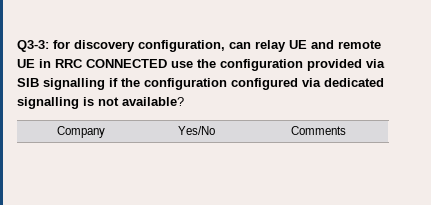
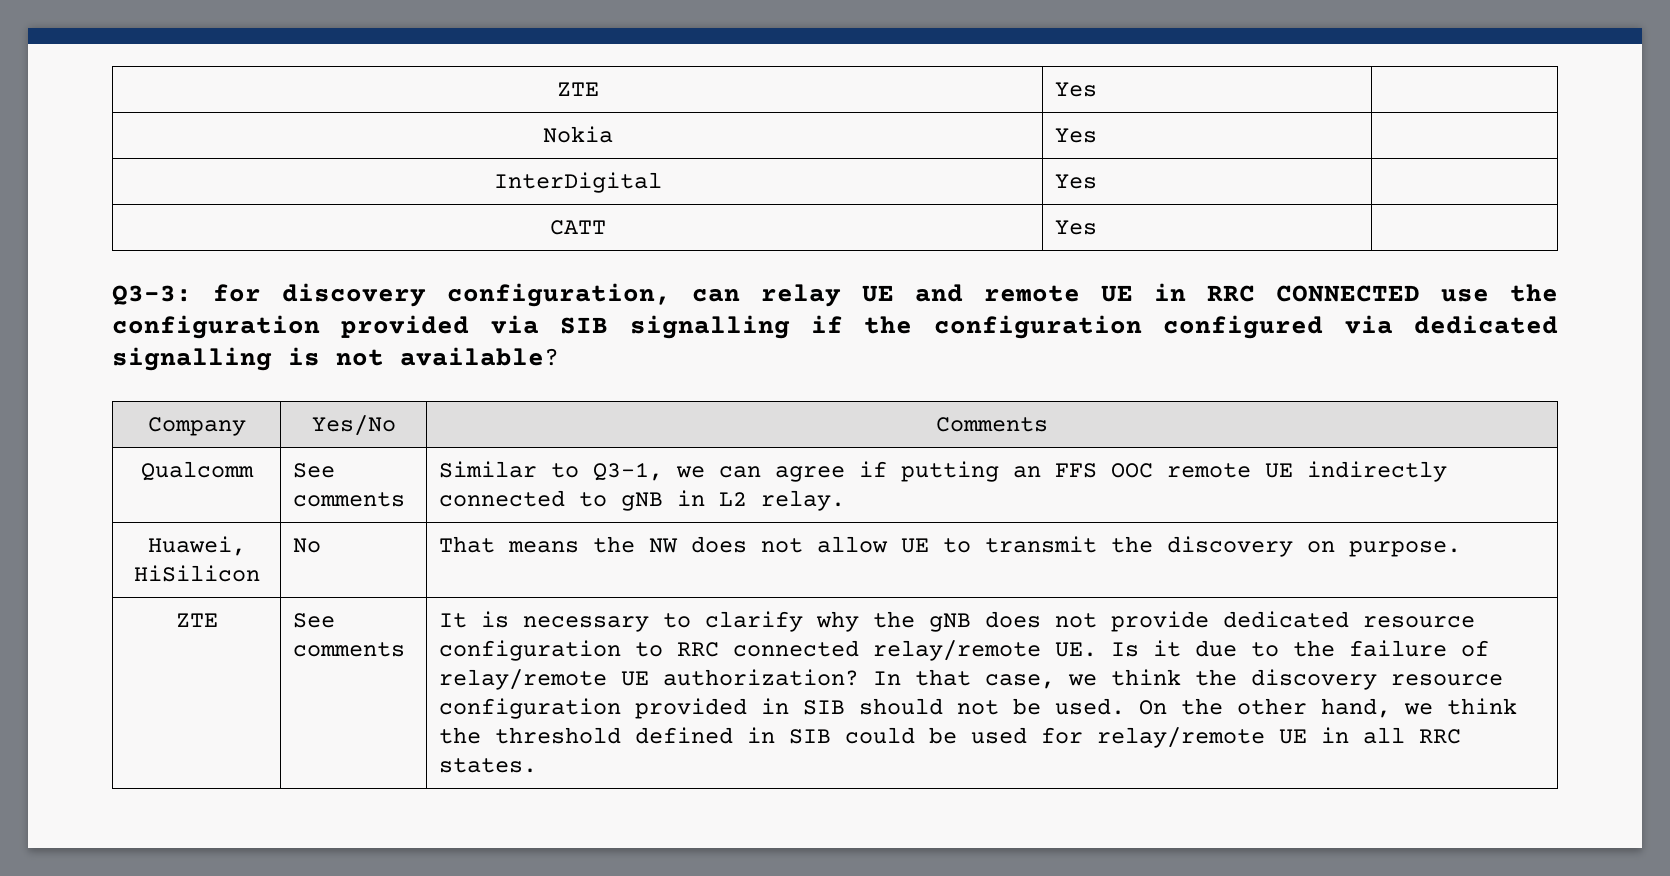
(17, 46) none -> [556,82,599,96] [1054,82,1097,97] [542,126,613,143] [1054,128,1097,143] [493,172,662,193] [1054,174,1097,189] [549,220,606,235] [1054,220,1097,235] ZTE | Yes | // Nokia | Yes | // InterDigital | Yes | // CATT | Yes | //
(346, 130) none -> [140,461,254,481] [292,463,335,478] [292,492,405,507] [438,461,1447,482] [438,490,845,511] [147,536,246,556] [133,565,260,582] [292,538,321,553] [438,536,1461,557] [175,613,218,627] [292,613,335,628] [292,642,405,657] [438,611,1475,632] [438,640,1489,661] [438,669,1503,690] [438,698,1517,719] [438,727,1461,748] [438,758,537,773] // Qualcomm | See comments | Similar to Q3-1, we can agree if putting an FFS OOC remote UE indirectly connected to gNB in L2 relay. // Huawei, HiSilicon | No | That means the NW does not allow UE to transmit the discovery on purpose. // ZTE | See comments | It is necessary to clarify why the gNB does not provide dedicated resource configuration to RRC connected relay/remote UE. Is it due to the failure of relay/remote UE authorization? In that case, we think the discovery resource configuration provided in SIB should not be used. On the other hand, we think the threshold defined in SIB could be used for relay/remote UE in all RRC states.

